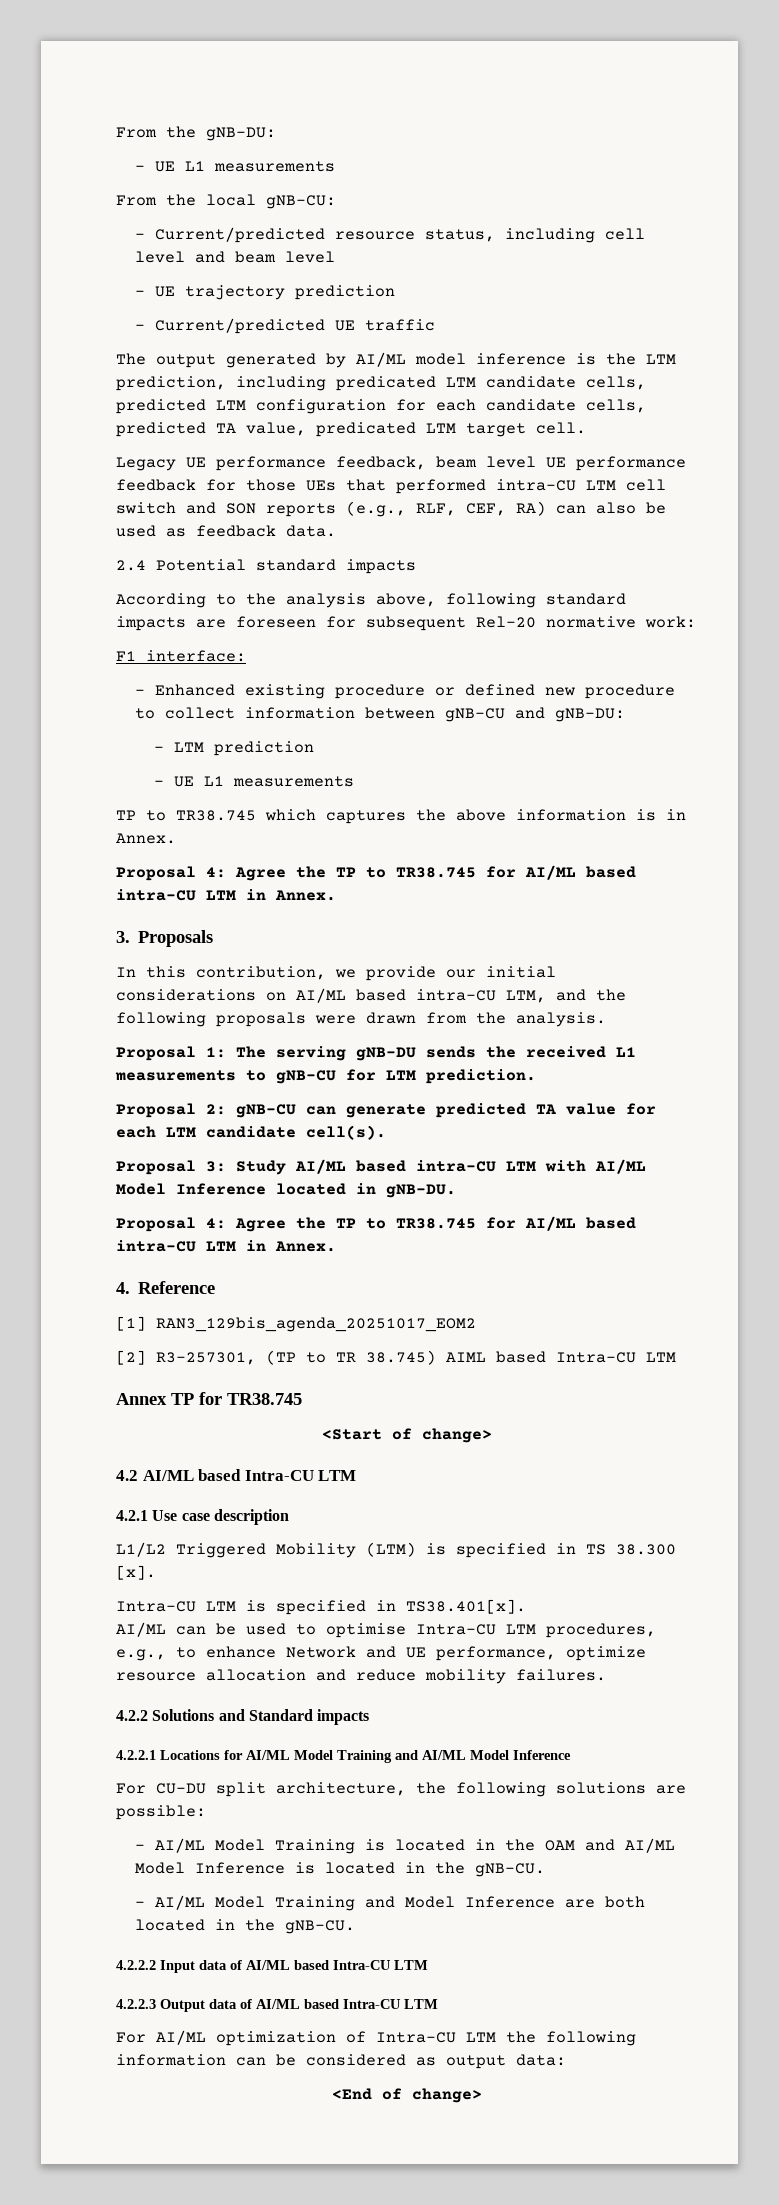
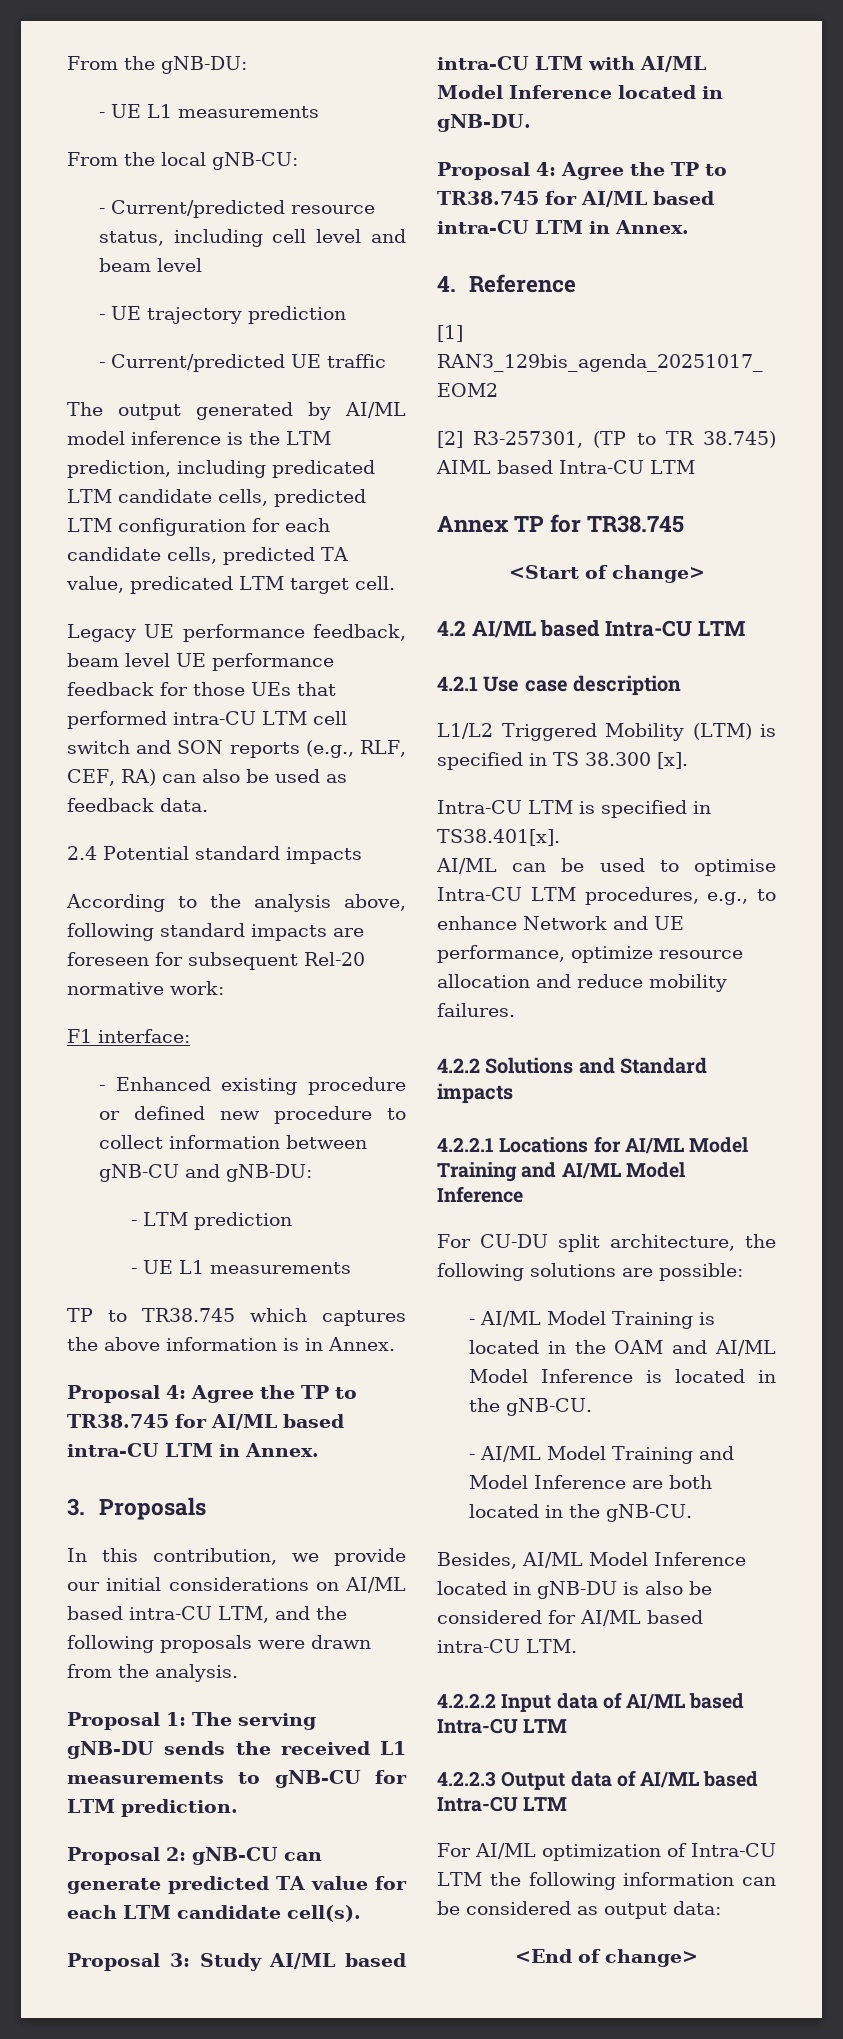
(355, 1927) none -> [437,1552,746,1569] [437,1581,712,1599] [437,1610,703,1626] [437,1639,577,1653] // Besides, AI/ML Model Inference located in gNB-DU is also be considered for AI/ML based intra-CU LTM.

